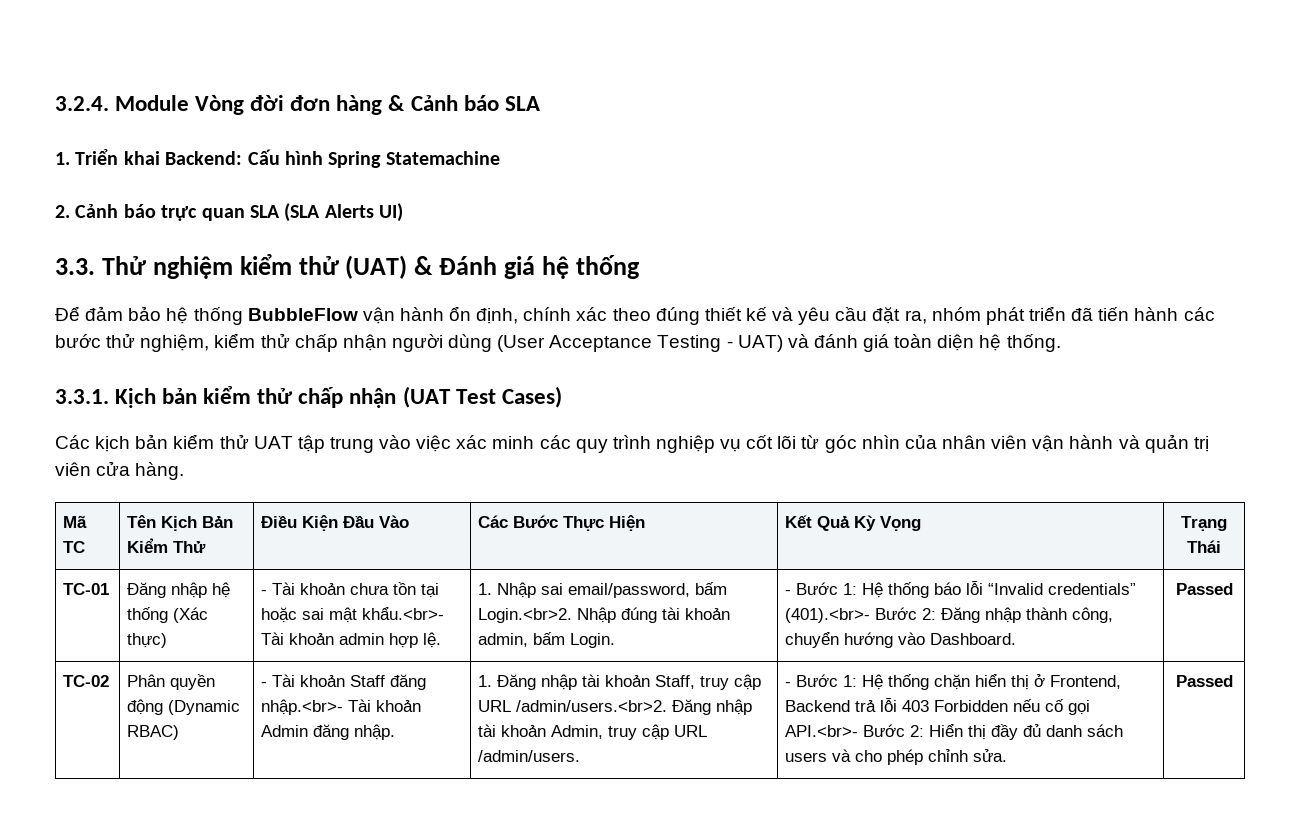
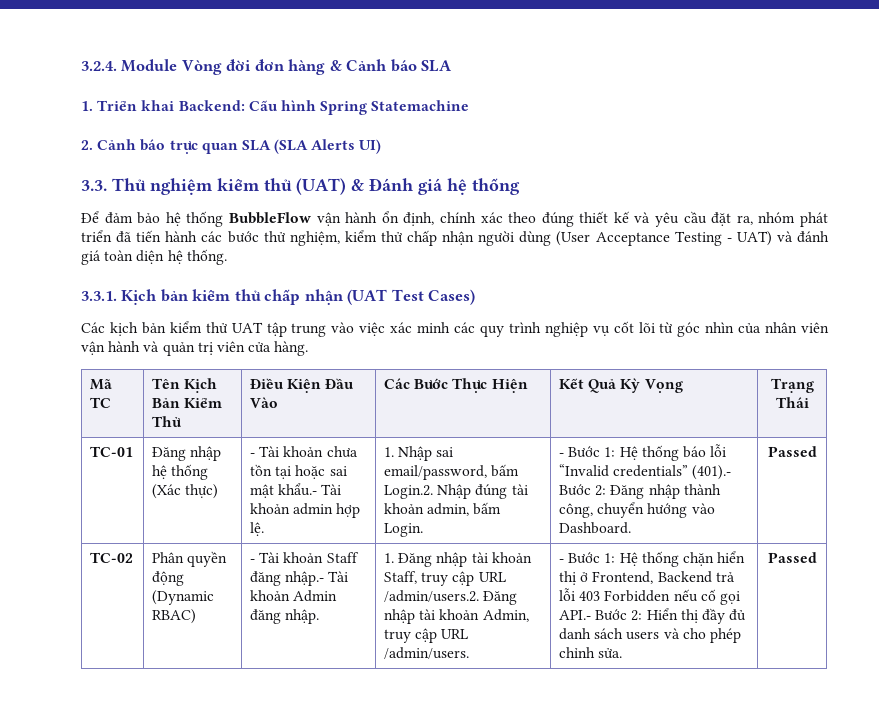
[362,607,445,620] khẩu.<br>- -> [278,483,318,496] khẩu.-
[478,608,573,623] Login.<br>2. -> [383,485,433,499] Login.2.
[785,608,871,623] (401).<br>- -> [692,465,732,480] (401).-
[261,699,344,715] nhập.<br>- -> [285,571,325,586] nhập.-
[516,700,668,712] /admin/users.<br>2. -> [383,590,479,602] /admin/users.2.
[785,725,859,737] API.<br>- -> [558,610,591,620] API.-

